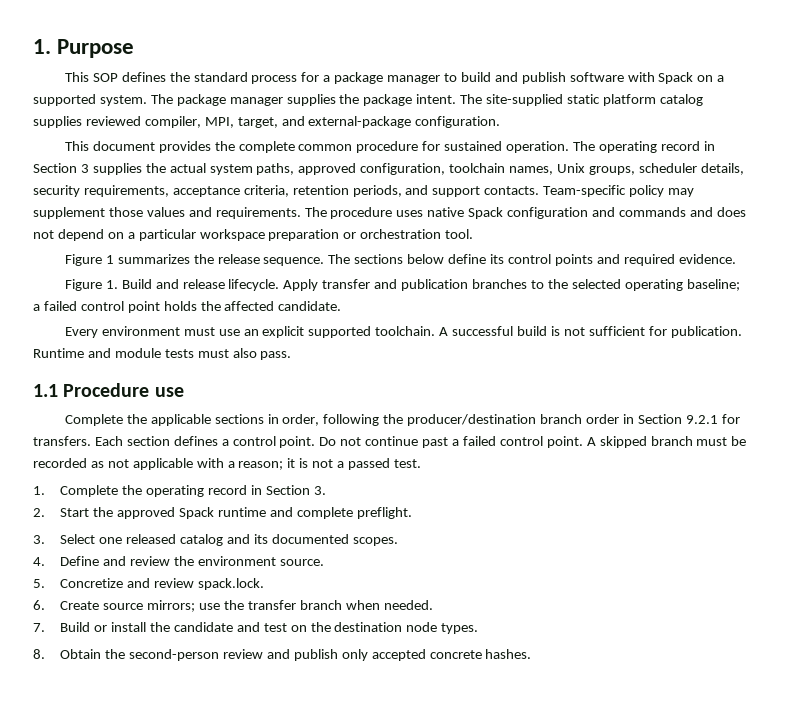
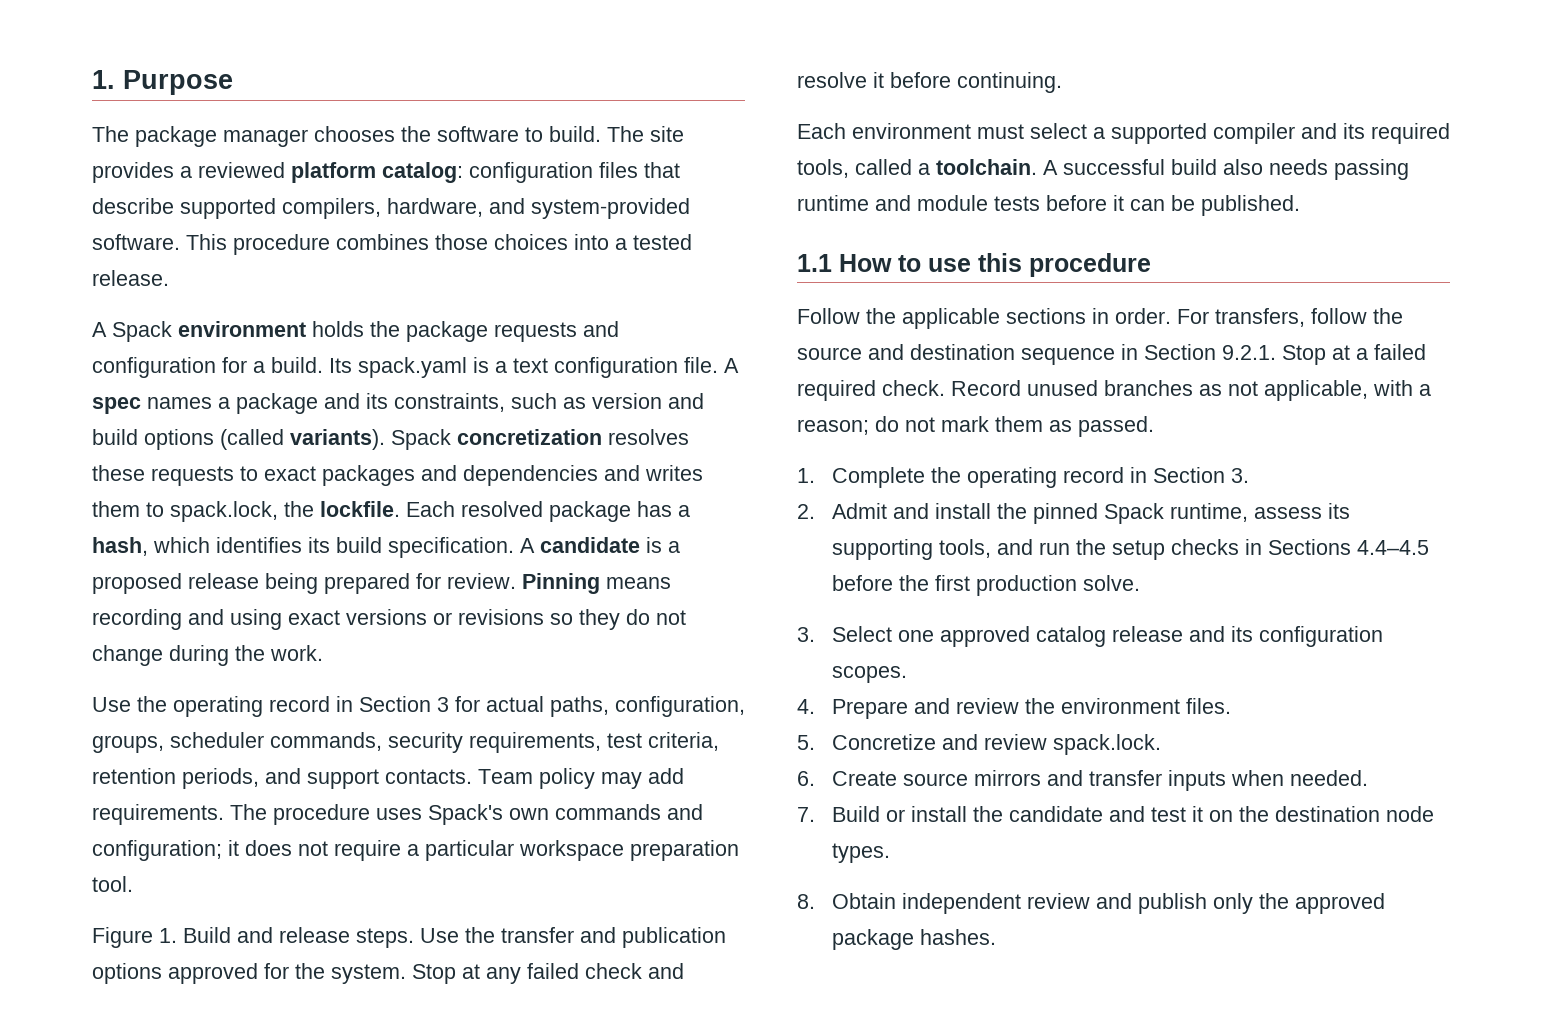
[64,72,725,84] [33,94,703,106] [33,116,501,128] [64,141,595,153] This SOP defines the standard process for a package manager to build and publish software with Spack on a supported system. The package manager supplies the package intent. The site-supplied static platform catalog supplies reviewed compiler, MPI, target, and external-package configuration. // This document provides the complete common procedure for sustained operation. The -> [92,126,684,147] [92,162,680,183] [92,198,690,219] [92,234,692,255] [92,270,169,286] [92,321,619,342] [92,357,739,378] [92,393,704,414] [92,429,689,450] [92,465,703,486] [92,501,690,522] [92,537,680,558] [92,573,671,594] [92,609,686,630] [92,645,323,666] [92,696,167,712] The package manager chooses the software to build. The site provides a reviewed platform catalog: configuration files that describe supported compilers, hardware, and system-provided software. This procedure combines those choices into a tested release. // A Spack environment holds the package requests and configuration for a build. Its spack.yaml is a text configuration file. A spec names a package and its constraints, such as version and build options (called variants). Spack concretization resolves these requests to exact packages and dependencies and writes them to spack.lock, the lockfile. Each resolved package has a hash, which identifies its build specification. A candidate is a proposed release being prepared for review. Pinning means recording and using exact versions or revisions so they do not change during the work. // Use the
[92,163,586,175] supplies the actual system paths, approved configuration, toolchain names, Unix -> [455,696,745,717] for actual paths, configuration,
[700,163,744,175] details, -> [270,732,382,751] commands,
[172,186,240,197] acceptance -> [607,733,642,748] test
[543,185,627,197] Team-specific -> [478,769,533,784] Team
[33,207,746,219] [33,229,124,241] supplement those values and requirements. The procedure uses native Spack configuration and commands and does not depend on -> [648,768,684,784] [92,804,703,825] [92,840,401,861] add requirements. The procedure uses Spack's own commands and configuration; it does not require
[343,229,442,239] or orchestration -> (739, 850) none
[64,254,736,266] // Figure 1 summarizes the release sequence. The sections below define its control points and required evidence. -> (133, 884) none
[228,279,740,291] [33,301,342,313] [64,326,742,338] [33,348,292,360] lifecycle. Apply transfer and publication branches to the selected operating baseline; a failed control point holds the affected candidate. // Every environment must use an explicit supported toolchain. A successful build is not sufficient for publication. Runtime and module tests must also pass. -> [356,927,726,948] [92,963,684,984] [797,72,1062,93] [797,123,1450,144] [797,159,1409,180] [797,195,1300,216] steps. Use the transfer and publication options approved for the system. Stop at any failed check and resolve it before continuing. // Each environment must select a supported compiler and its required tools, called a toolchain. A successful build also needs passing runtime and module tests before it can be published.
[63,383,184,397] [64,414,123,426] Procedure use // Complete -> [839,253,1151,277] [797,308,860,324] How to use this procedure // Follow
[282,414,740,426] [33,436,747,448] [33,458,87,468] order, following the producer/destination branch order in Section 9.2.1 for transfers. Each section defines a control point. Do not continue past a failed control point. A skipped branch must be recorded -> [1115,308,1403,327] [797,344,1426,365] [797,380,1193,401] order. For transfers, follow the source and destination sequence in Section 9.2.1. Stop at a failed required check. Record unused branches
[132,458,193,470] applicable -> [1264,380,1368,401] applicable,
[287,458,421,470] it is not a passed test. -> [875,416,1154,437] do not mark them as passed.
[60,507,412,519] Start the approved Spack runtime and complete preflight. -> [831,503,1350,524] [831,539,1429,560] [831,575,1140,596] Admit and install the pinned Spack runtime, assess its supporting tools, and run the setup checks in Sections 4.4–4.5 before the first production solve.
[126,534,349,546] released catalog and its documented -> [939,626,1383,647] approved catalog release and its configuration
[60,556,100,566] Define -> [831,699,908,719] Prepare
[279,559,324,566] source. -> [1185,698,1231,714] files.
[147,600,342,612] mirrors; use the transfer branch -> [973,770,1226,791] mirrors and transfer inputs
(287, 627) none -> [1191,806,1203,822] it
[105,649,220,661] the second-person -> [901,893,1021,914] independent
[371,649,482,661] accepted concrete -> [1258,893,1385,914] [831,929,914,950] the approved package

